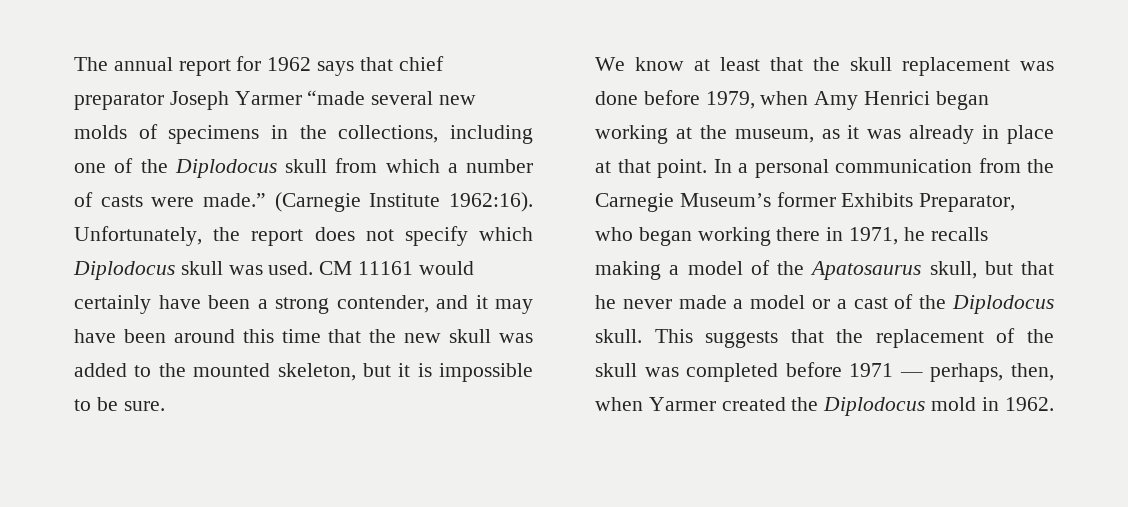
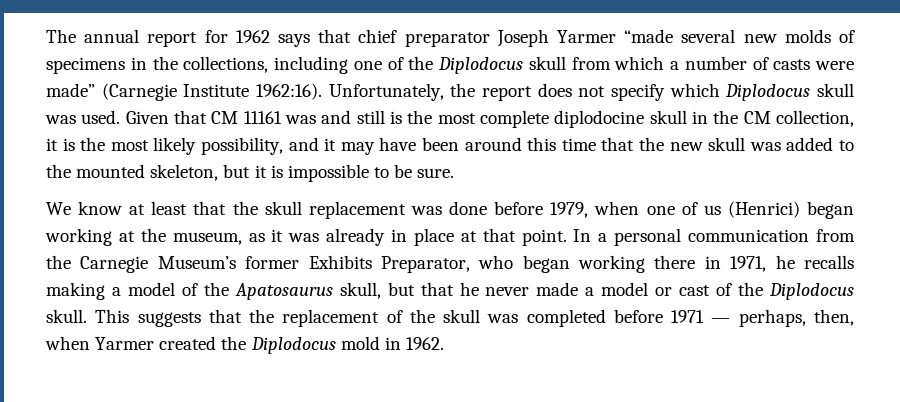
[202,193,266,207] made.” -> [46,83,95,97] made”
[319,261,474,275] [74,295,429,314] CM 11161 would certainly have been a strong contender, -> [125,110,855,128] [46,137,283,155] Given that CM 11161 was and still is the most complete diplodocine skull in the CM collection, it is the most likely possibility,
[814,91,931,110] Amy Henrici -> [646,201,800,218] one of us (Henrici)
[836,299,847,309] a -> (673, 291) none

